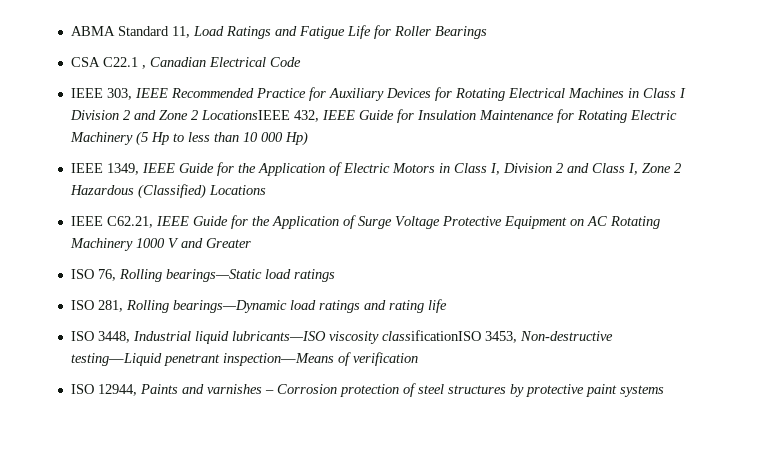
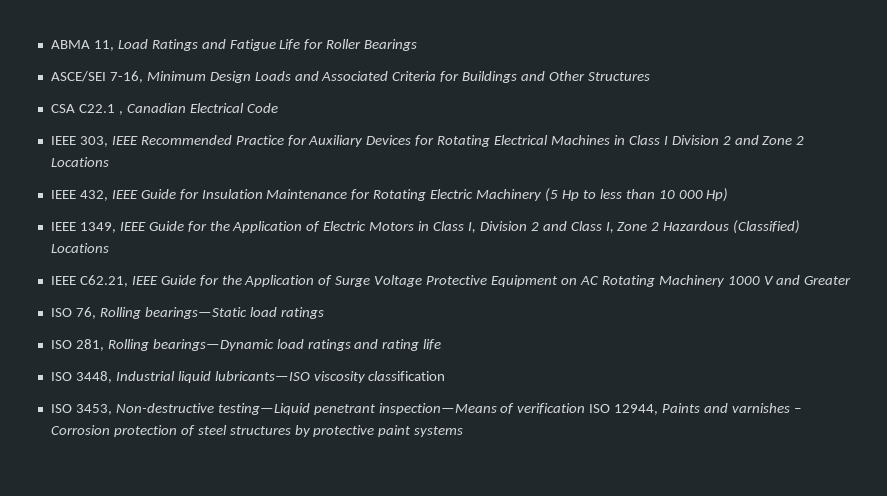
[117,26,169,36] Standard -> (90, 44) none
(487, 32) none -> [50,71,650,83] // ASCE/SEI 7-16, Minimum Design Loads and Associated Criteria for Buildings and Other Structures
[200,110,290,120] LocationsIEEE -> [50,157,109,167] [50,190,76,199] Locations // IEEE
[381,330,481,341] classificationISO -> [368,371,446,381] [50,404,72,413] classification // ISO
(418, 359) // -> (586, 408) none

